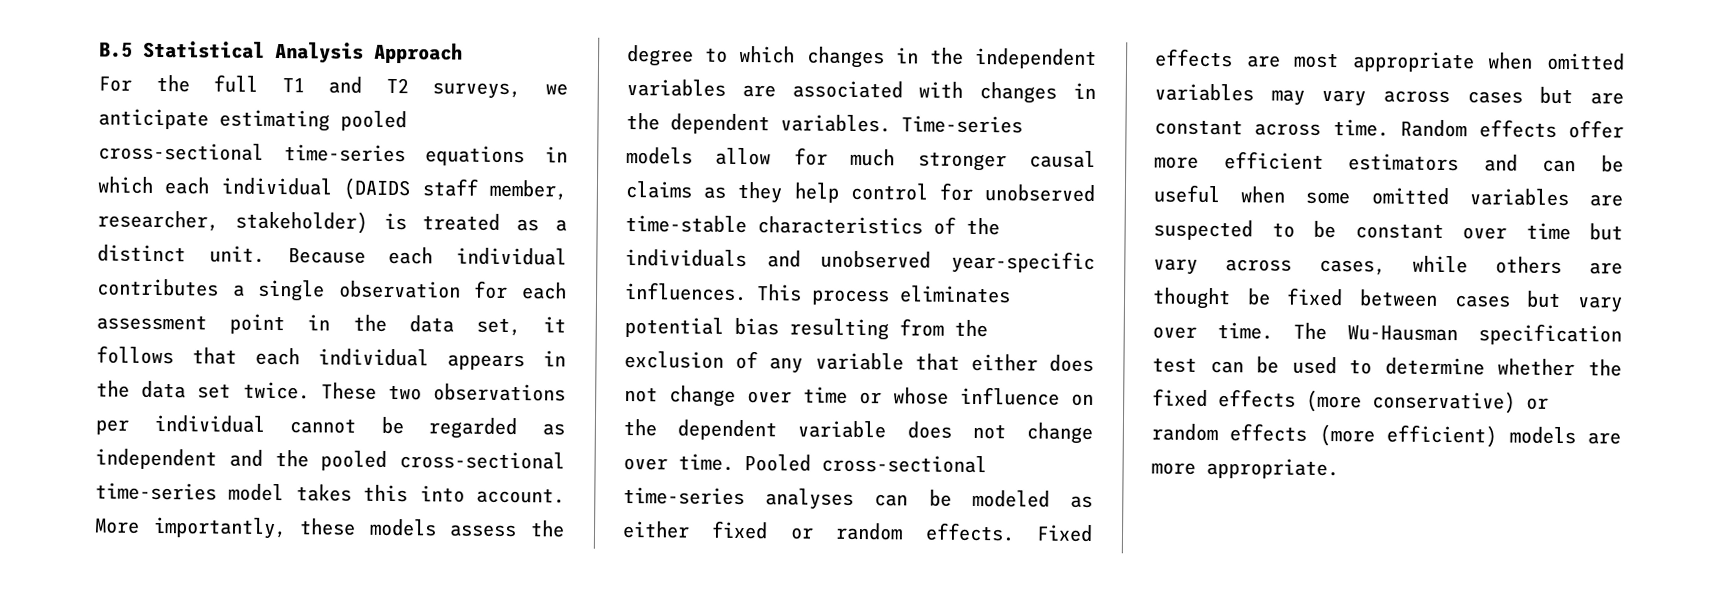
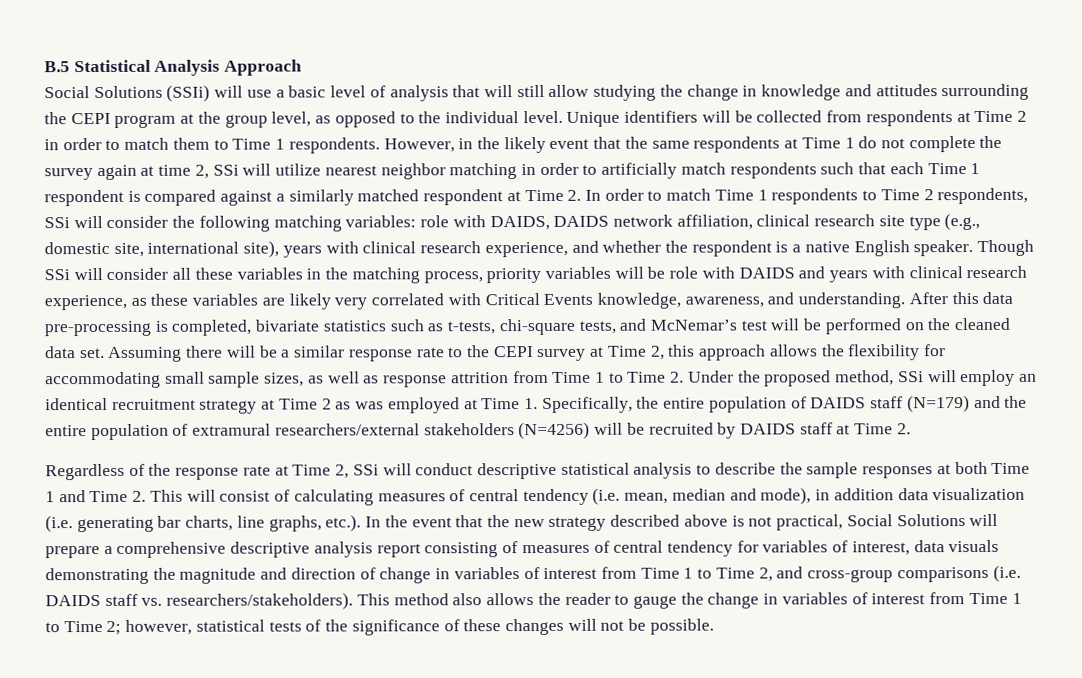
[98,74,568,100] [98,108,407,132] [98,142,568,167] [97,176,568,201] [97,210,567,234] [97,244,567,266] [97,278,567,302] [96,313,566,337] [96,345,566,371] [96,380,566,402] [95,414,565,440] [95,448,565,471] [95,482,565,504] [94,516,565,540] [627,45,1097,70] [626,79,1096,104] [626,113,1023,135] [626,147,1096,172] [625,180,1096,204] [625,214,1000,236] [625,248,1095,275] [625,281,1011,306] [624,316,988,341] [624,350,1094,374] [624,385,1094,407] [623,418,1093,445] [623,453,987,474] [623,486,1093,510] [622,520,1093,542] [1155,48,1625,73] [1154,83,1624,107] [1154,119,1624,139] [1154,151,1624,173] [1153,184,1623,207] [1153,219,1623,241] [1153,255,1623,276] [1152,287,1623,313] [1152,322,1622,346] [1152,356,1622,377] [1152,388,1549,414] [1151,423,1621,448] [1151,457,1339,480] For the full T1 and T2 surveys, we anticipate estimating pooled cross-sectional time-series equations in which each individual (DAIDS staff member, researcher, stakeholder) is treated as a distinct unit. Because each individual contributes a single observation for each assessment point in the data set, it follows that each individual appears in the data set twice. These two observations per individual cannot be regarded as independent and the pooled cross-sectional time-series model takes this into account. More importantly, these models assess the degree to which changes in the independent variables are associated with changes in the dependent variables. Time-series models allow for much stronger causal claims as they help control for unobserved time-stable characteristics of the individuals and unobserved year-specific influences. This process eliminates potential bias resulting from the exclusion of any variable that either does not change over time or whose influence on the dependent variable does not change over time. Pooled cross-sectional time-series analyses can be modeled as either fixed or random effects. Fixed effects are most appropriate when omitted variables may vary across cases but are constant across time. Random effects offer more efficient estimators and can be useful when some omitted variables are suspected to be constant over time but vary across cases, while others are thought be fixed between cases but vary over time. The Wu-Hausman specification test can be used to determine whether the fixed effects (more conservative) or random effects (more efficient) models are more appropriate. -> [44,83,1030,102] [44,110,1027,128] [44,135,1003,154] [44,162,981,181] [44,187,1029,207] [44,213,981,232] [44,239,1035,258] [44,265,1028,284] [44,291,1014,311] [44,317,1011,337] [45,344,946,362] [45,369,1037,389] [45,395,1028,414] [45,421,911,441] [45,461,1031,481] [45,487,1026,506] [45,513,999,533] [45,539,1000,559] [45,564,1021,585] [45,592,1022,610] [45,618,714,636] Social Solutions (SSIi) will use a basic level of analysis that will still allow studying the change in knowledge and attitudes surrounding the CEPI program at the group level, as opposed to the individual level. Unique identifiers will be collected from respondents at Time 2 in order to match them to Time 1 respondents. However, in the likely event that the same respondents at Time 1 do not complete the survey again at time 2, SSi will utilize nearest neighbor matching in order to artificially match respondents such that each Time 1 respondent is compared against a similarly matched respondent at Time 2. In order to match Time 1 respondents to Time 2 respondents, SSi will consider the following matching variables: role with DAIDS, DAIDS network affiliation, clinical research site type (e.g., domestic site, international site), years with clinical research experience, and whether the respondent is a native English speaker. Though SSi will consider all these variables in the matching process, priority variables will be role with DAIDS and years with clinical research experience, as these variables are likely very correlated with Critical Events knowledge, awareness, and understanding. After this data pre-processing is completed, bivariate statistics such as t-tests, chi-square tests, and McNemar’s test will be performed on the cleaned data set. Assuming there will be a similar response rate to the CEPI survey at Time 2, this approach allows the flexibility for accommodating small sample sizes, as well as response attrition from Time 1 to Time 2. Under the proposed method, SSi will employ an identical recruitment strategy at Time 2 as was employed at Time 1. Specifically, the entire population of DAIDS staff (N=179) and the entire population of extramural researchers/external stakeholders (N=4256) will be recruited by DAIDS staff at Time 2. // Regardless of the response rate at Time 2, SSi will conduct descriptive statistical analysis to describe the sample responses at both Time 1 and Time 2. This will consist of calculating measures of central tendency (i.e. mean, median and mode), in addition data visualization (i.e. generating bar charts, line graphs, etc.). In the event that the new strategy described above is not practical, Social Solutions will prepare a comprehensive descriptive analysis report consisting of measures of central tendency for variables of interest, data visuals demonstrating the magnitude and direction of change in variables of interest from Time 1 to Time 2, and cross-group comparisons (i.e. DAIDS staff vs. researchers/stakeholders). This method also allows the reader to gauge the change in variables of interest from Time 1 to Time 2; however, statistical tests of the significance of these changes will not be possible.

